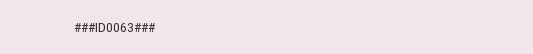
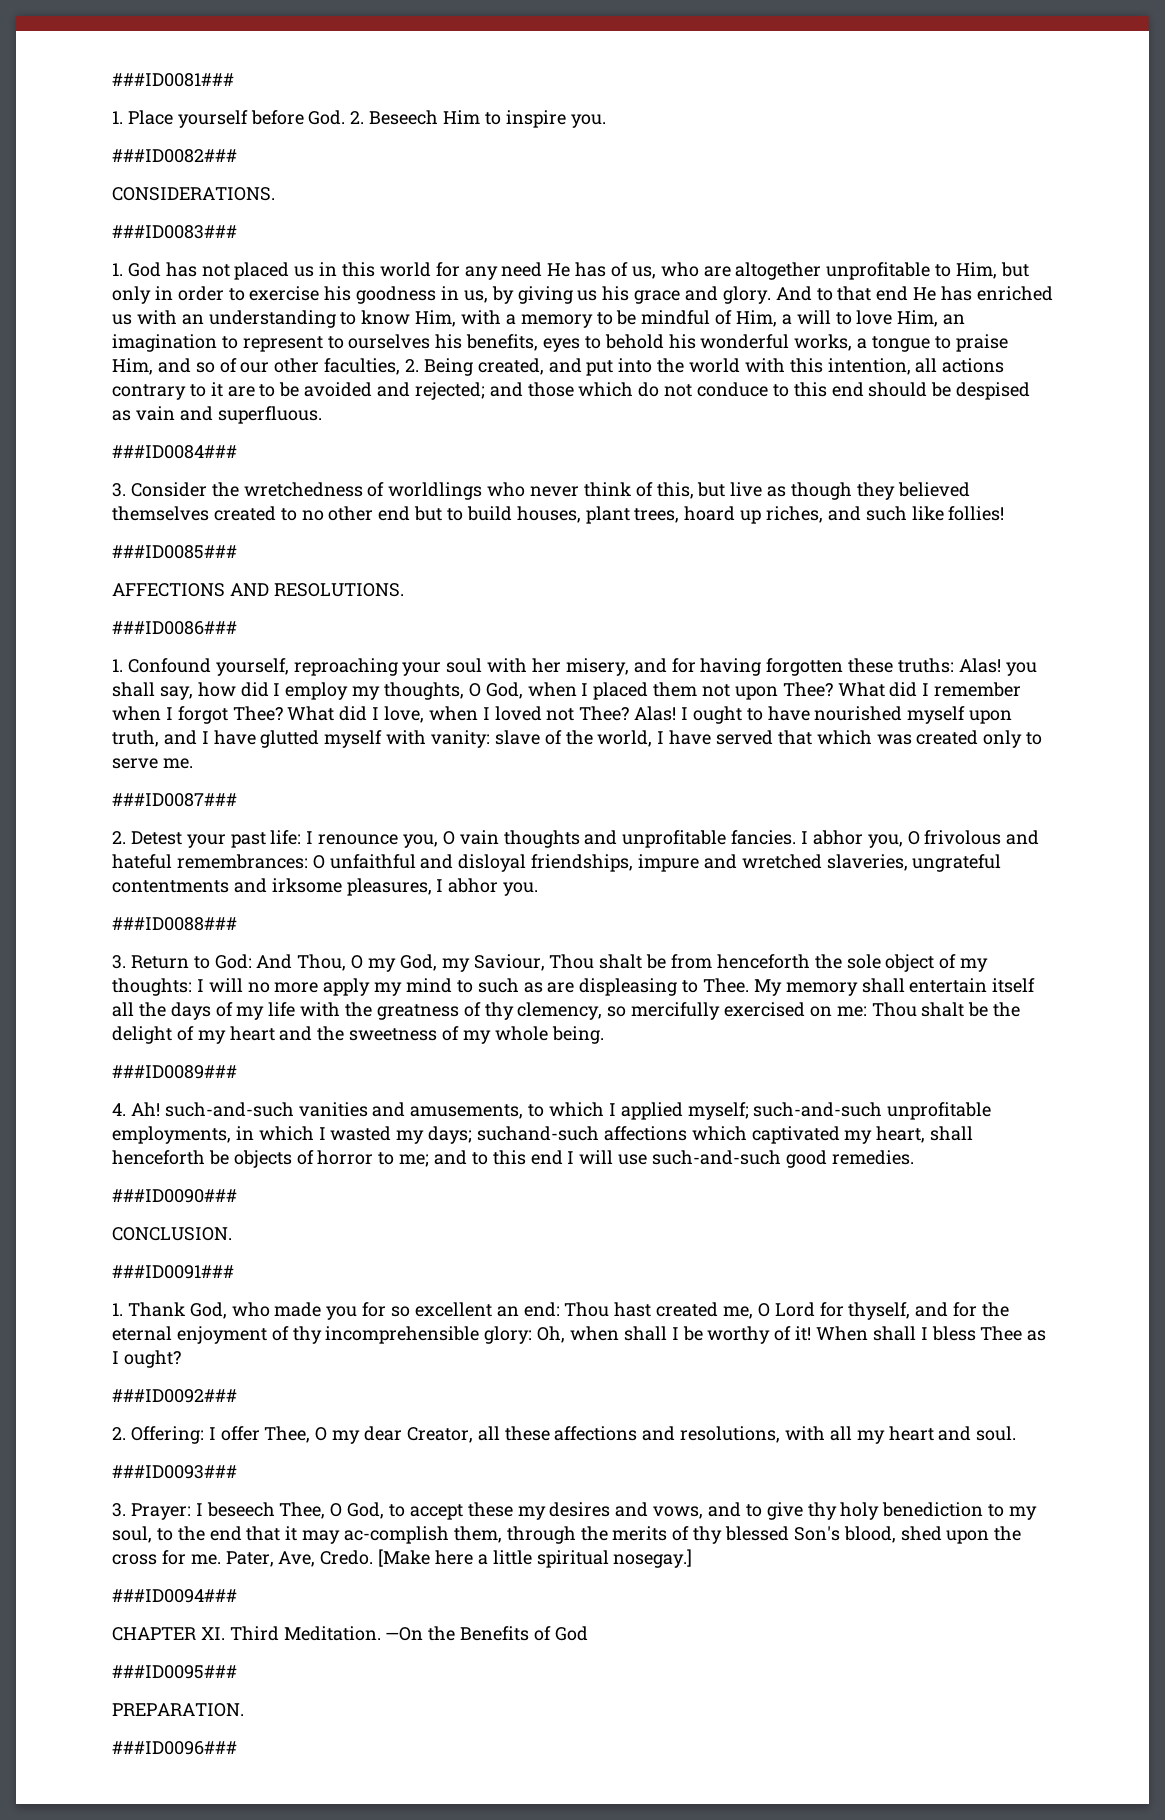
[74,23,156,32] ###ID0063### -> [112,73,234,87] [112,110,606,128] [112,149,237,163] [112,187,275,201] [112,225,237,239] [112,262,1029,280] [112,286,1053,304] [112,310,966,328] [112,334,1008,352] [112,358,1005,376] [112,382,1031,400] [112,406,322,424] [112,445,237,459] [112,482,970,500] [112,506,1005,524] [112,545,237,559] [112,583,404,597] [112,621,237,635] [112,658,1037,676] [112,682,1022,700] [112,706,1013,724] [112,730,1043,748] [112,758,193,769] [112,793,237,807] [112,830,1040,848] [112,854,1002,872] [112,878,539,896] [112,917,237,931] [112,954,989,972] [112,978,1036,996] [112,1002,1021,1020] [112,1026,604,1044] [112,1065,237,1079] [112,1102,992,1120] [112,1126,974,1144] [112,1150,914,1168] [112,1189,237,1203] [112,1227,232,1241] [112,1265,234,1279] [112,1302,1010,1320] [112,1326,1047,1344] [112,1350,181,1368] [112,1389,237,1403] [112,1426,1017,1444] [112,1465,237,1479] [112,1502,1038,1520] [112,1526,1022,1544] [112,1549,693,1568] [112,1589,237,1603] [112,1626,588,1641] [112,1665,237,1679] [112,1703,244,1717] [112,1741,237,1755] ###ID0081### // 1. Place yourself before God. 2. Beseech Him to inspire you. // ###ID0082### // CONSIDERATIONS. // ###ID0083### // 1. God has not placed us in this world for any need He has of us, who are altogether unprofitable to Him, but only in order to exercise his goodness in us, by giving us his grace and glory. And to that end He has enriched us with an understanding to know Him, with a memory to be mindful of Him, a will to love Him, an imagination to represent to ourselves his benefits, eyes to behold his wonderful works, a tongue to praise Him, and so of our other faculties, 2. Being created, and put into the world with this intention, all actions contrary to it are to be avoided and rejected; and those which do not conduce to this end should be despised as vain and superfluous. // ###ID0084### // 3. Consider the wretchedness of worldlings who never think of this, but live as though they believed themselves created to no other end but to build houses, plant trees, hoard up riches, and such like follies! // ###ID0085### // AFFECTIONS AND RESOLUTIONS. // ###ID0086### // 1. Confound yourself, reproaching your soul with her misery, and for having forgotten these truths: Alas! you shall say, how did I employ my thoughts, O God, when I placed them not upon Thee? What did I remember when I forgot Thee? What did I love, when I loved not Thee? Alas! I ought to have nourished myself upon truth, and I have glutted myself with vanity: slave of the world, I have served that which was created only to serve me. // ###ID0087### // 2. Detest your past life: I renounce you, O vain thoughts and unprofitable fancies. I abhor you, O frivolous and hateful remembrances: O unfaithful and disloyal friendships, impure and wretched slaveries, ungrateful contentments and irksome pleasures, I abhor you. // ###ID0088### // 3. Return to God: And Thou, O my God, my Saviour, Thou shalt be from henceforth the sole object of my thoughts: I will no more apply my mind to such as are displeasing to Thee. My memory shall entertain itself all the days of my life with the greatness of thy clemency, so mercifully exercised on me: Thou shalt be the delight of my heart and the sweetness of my whole being. // ###ID0089### // 4. Ah! such-and-such vanities and amusements, to which I applied myself; such-and-such unprofitable employments, in which I wasted my days; suchand-such affections which captivated my heart, shall henceforth be objects of horror to me; and to this end I will use such-and-such good remedies. // ###ID0090### // CONCLUSION. // ###ID0091### // 1. Thank God, who made you for so excellent an end: Thou hast created me, O Lord for thyself, and for the eternal enjoyment of thy incomprehensible glory: Oh, when shall I be worthy of it! When shall I bless Thee as I ought? // ###ID0092### // 2. Offering: I offer Thee, O my dear Creator, all these affections and resolutions, with all my heart and soul. // ###ID0093### // 3. Prayer: I beseech Thee, O God, to accept these my desires and vows, and to give thy holy benediction to my soul, to the end that it may ac-complish them, through the merits of thy blessed Son's blood, shed upon the cross for me. Pater, Ave, Credo. [Make here a little spiritual nosegay.] // ###ID0094### // CHAPTER XI. Third Meditation. —On the Benefits of God // ###ID0095### // PREPARATION. // ###ID0096###

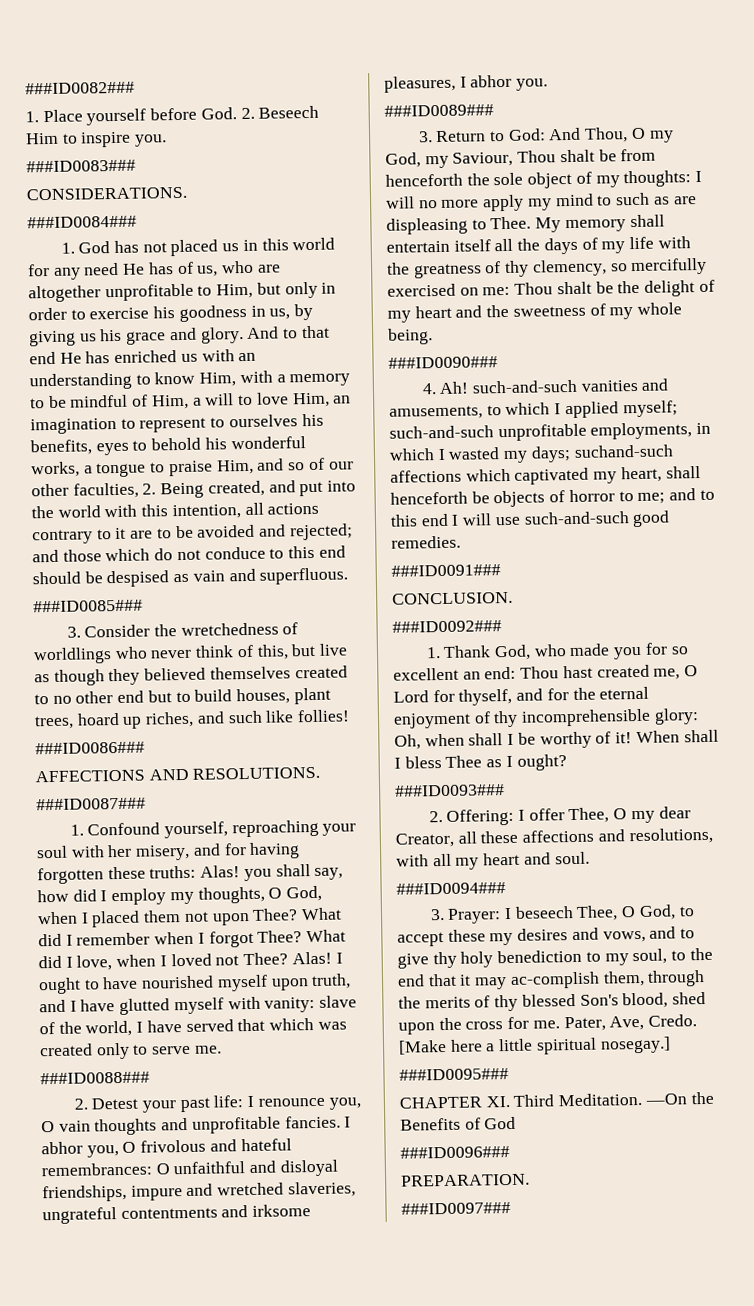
[112,73,234,87] ###ID0081### -> [25,81,135,95] ###ID0082###
[112,149,237,163] ###ID0082### -> [26,159,136,173] ###ID0083###
[112,225,237,239] ###ID0083### -> [27,215,137,229] ###ID0084###
[112,445,237,459] ###ID0084### -> [33,599,143,613] ###ID0085###
[112,545,237,559] ###ID0085### -> [35,741,145,755] ###ID0086###
[112,621,237,635] ###ID0086### -> [36,797,146,811] ###ID0087###
[112,793,237,807] ###ID0087### -> [40,1071,150,1085] ###ID0088###
[112,917,237,931] ###ID0088### -> [384,104,494,117] ###ID0089###
[112,1065,237,1079] ###ID0089### -> [388,356,498,369] ###ID0090###
[112,1189,237,1203] ###ID0090### -> [391,564,501,577] ###ID0091###
[112,1265,234,1279] ###ID0091### -> [392,620,502,633] ###ID0092###
[112,1389,237,1403] ###ID0092### -> [395,784,505,797] ###ID0093###
[112,1465,237,1479] ###ID0093### -> [396,882,506,895] ###ID0094###
[112,1589,237,1603] ###ID0094### -> [399,1068,509,1081] ###ID0095###
[112,1665,237,1679] ###ID0095### -> [400,1146,510,1159] ###ID0096###
[112,1741,237,1755] ###ID0096### -> [401,1202,511,1215] ###ID0097###

